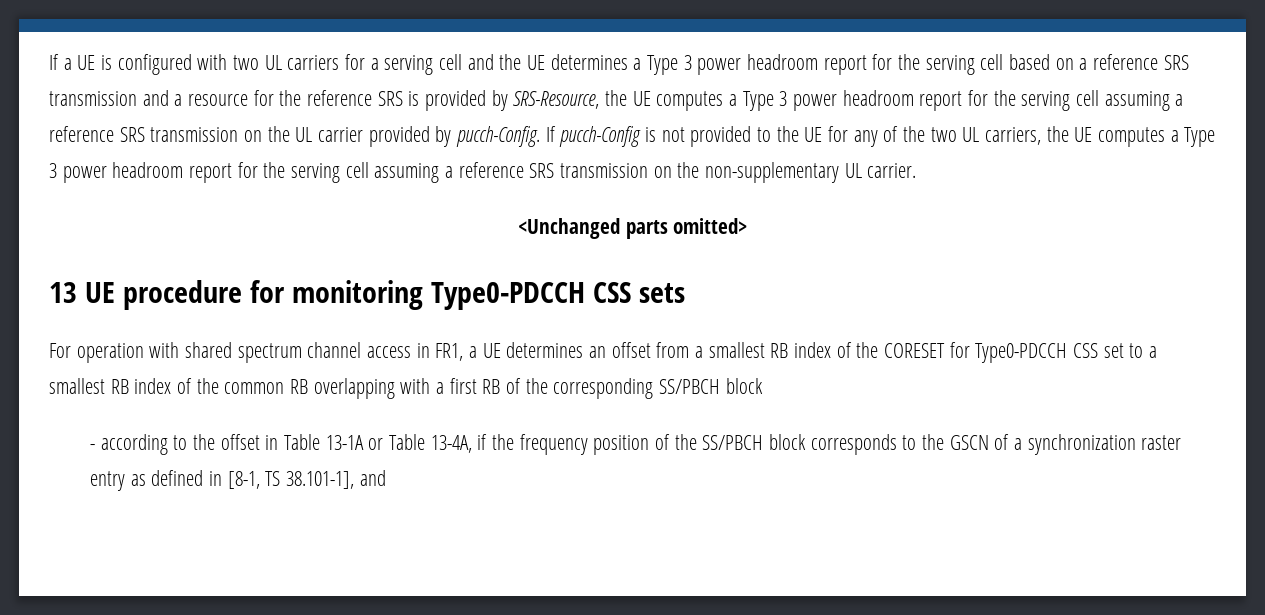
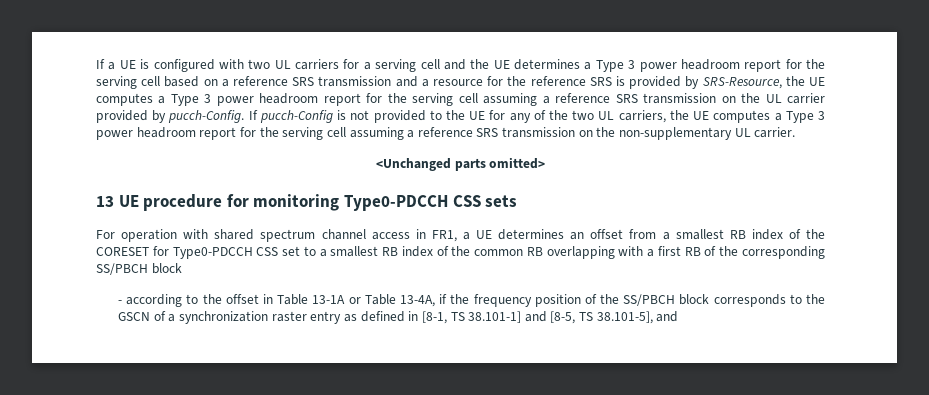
[286,471,355,489] 38.101-1], -> [468,311,653,324] 38.101-1] and [8-5, TS 38.101-5],

